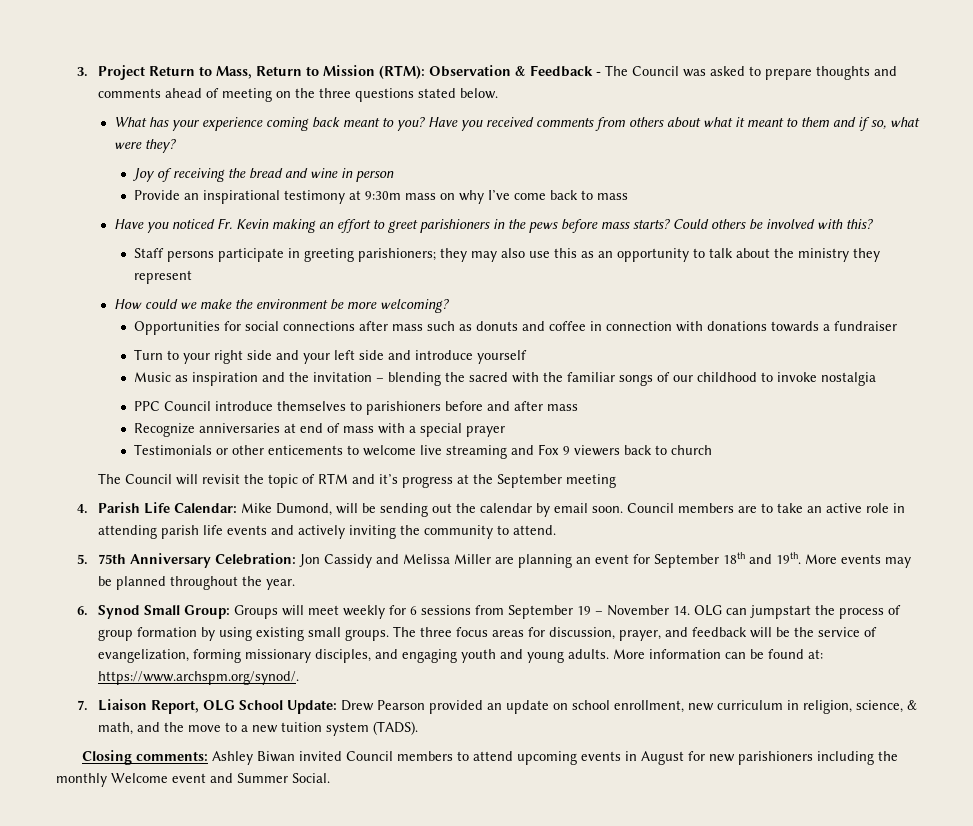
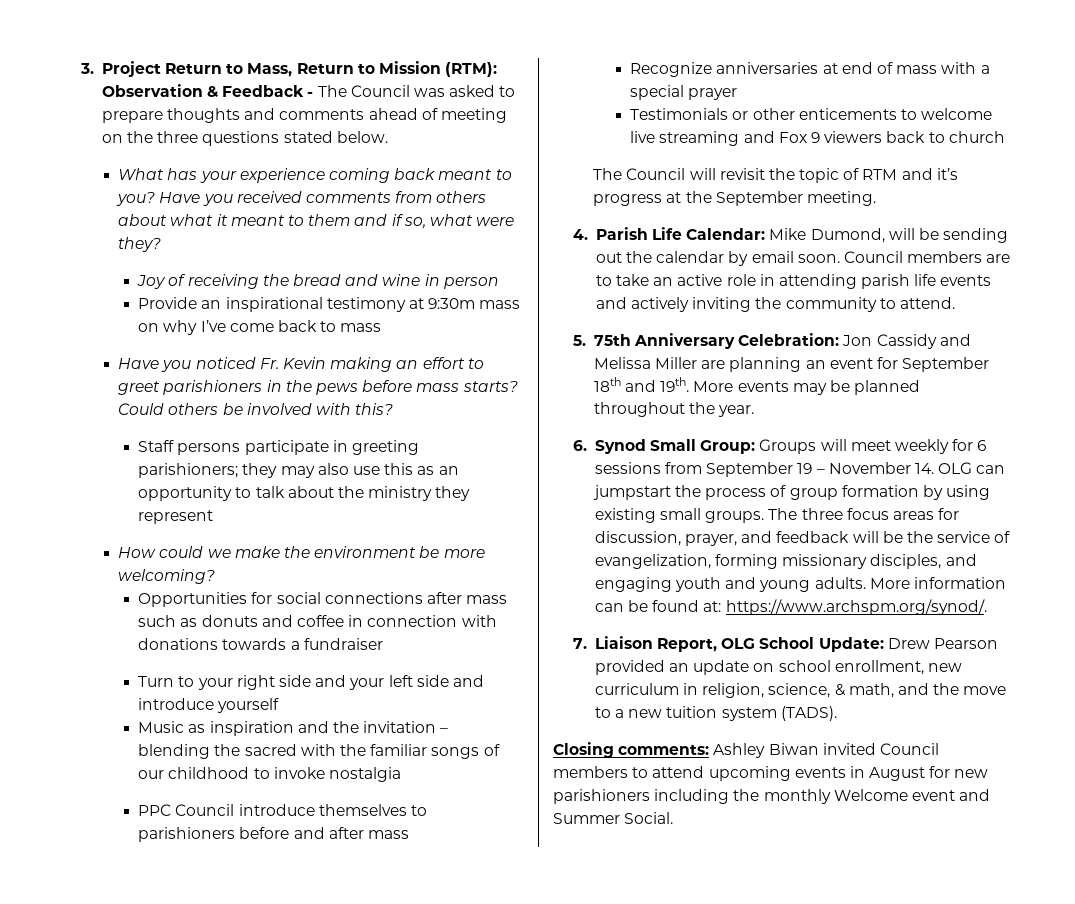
[565,474,616,488] meeting -> [806,191,876,206] meeting.

